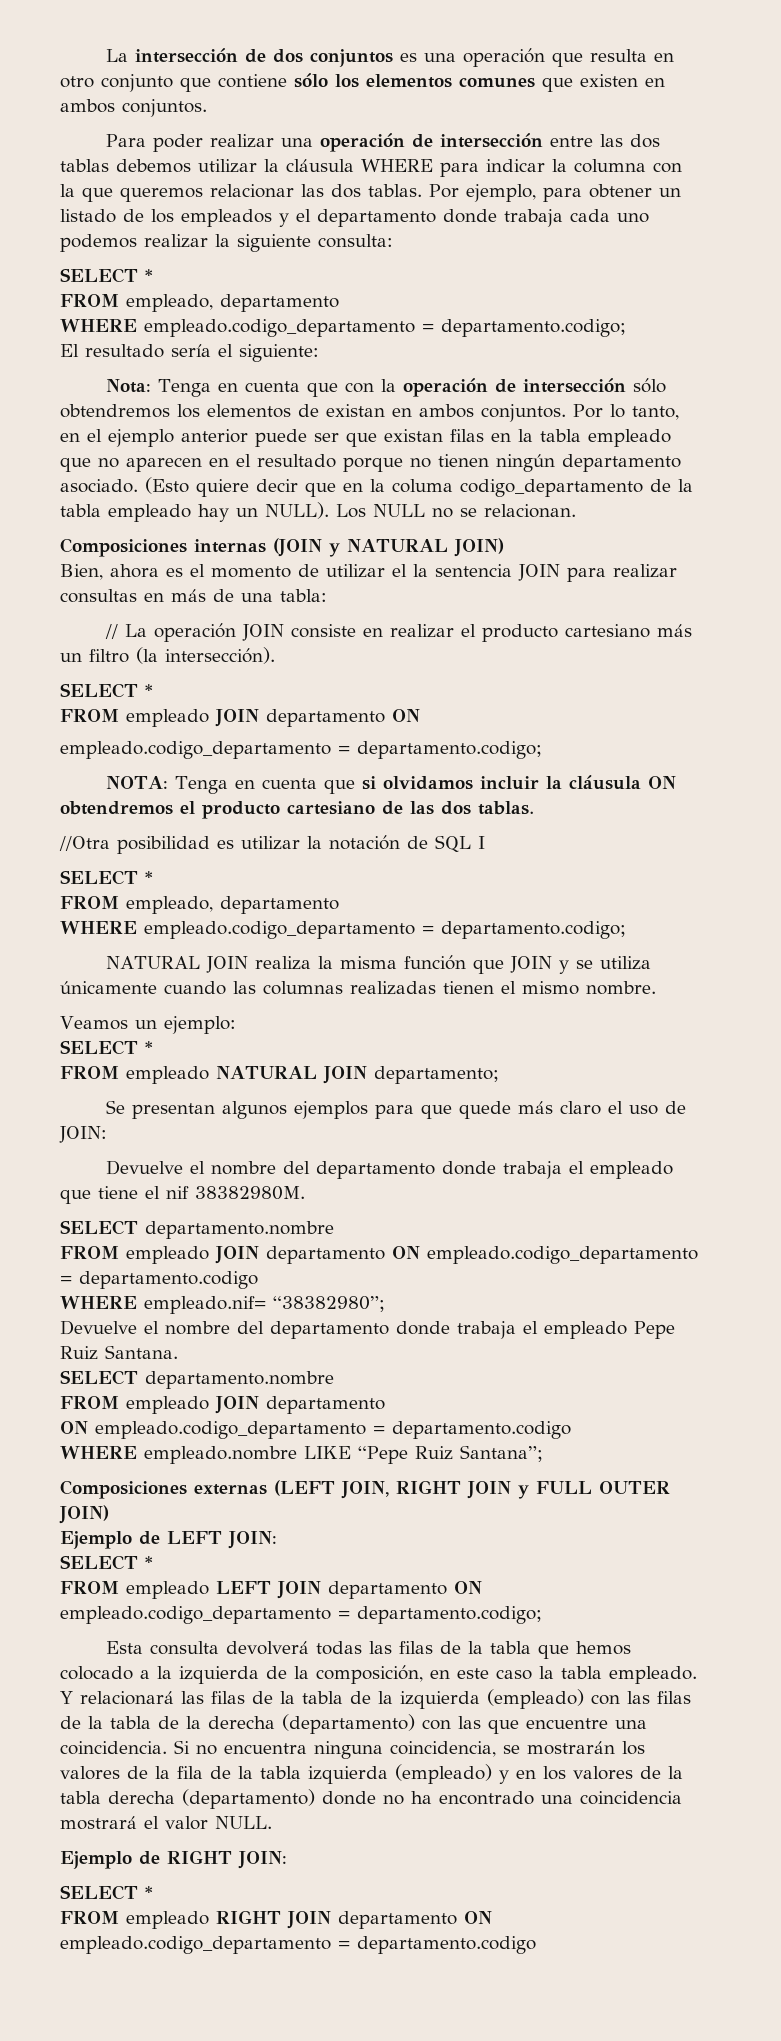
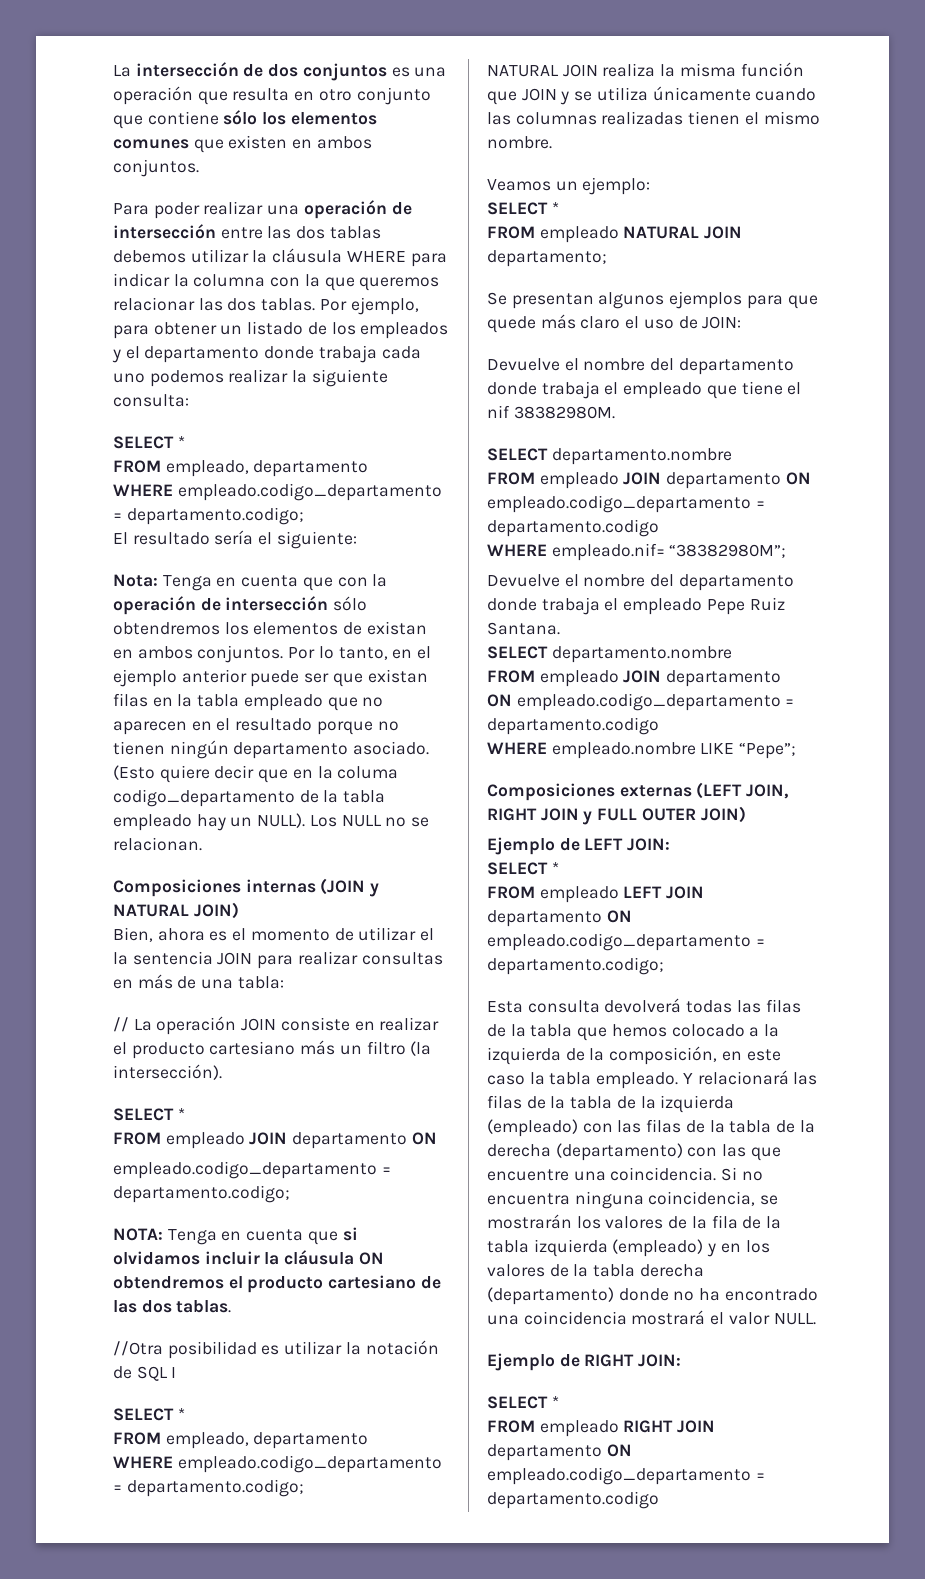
[273,1296,385,1312] “38382980”; -> [669,544,787,558] “38382980M”;
[358,1445,543,1464] “Pepe Ruiz Santana”; -> [739,743,797,759] “Pepe”;

